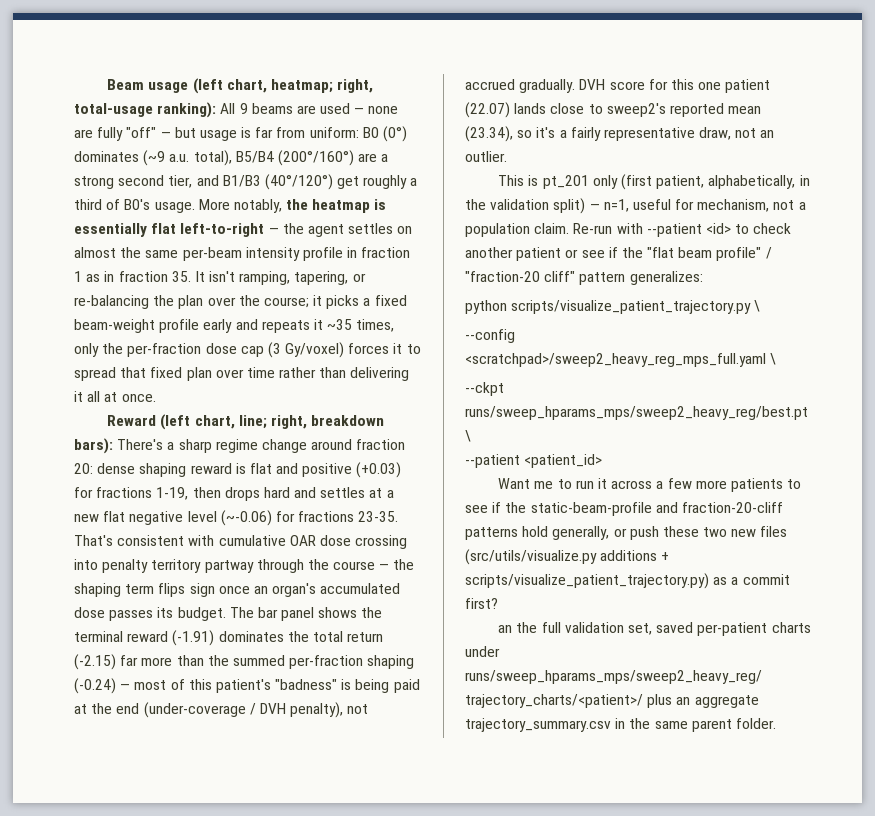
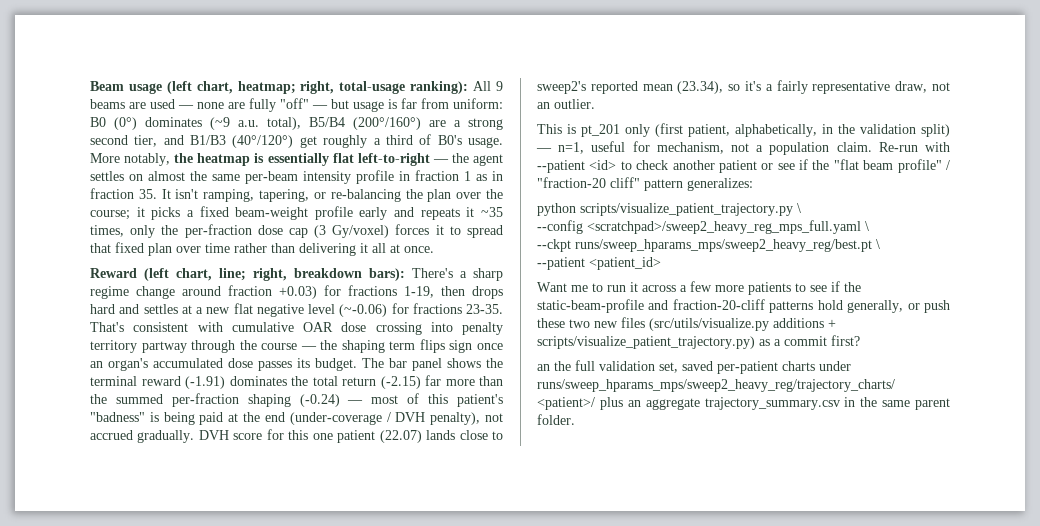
[74,462,402,478] 20: dense shaping reward is flat and positive (+0.03) -> [279,286,317,299] +0.03)

